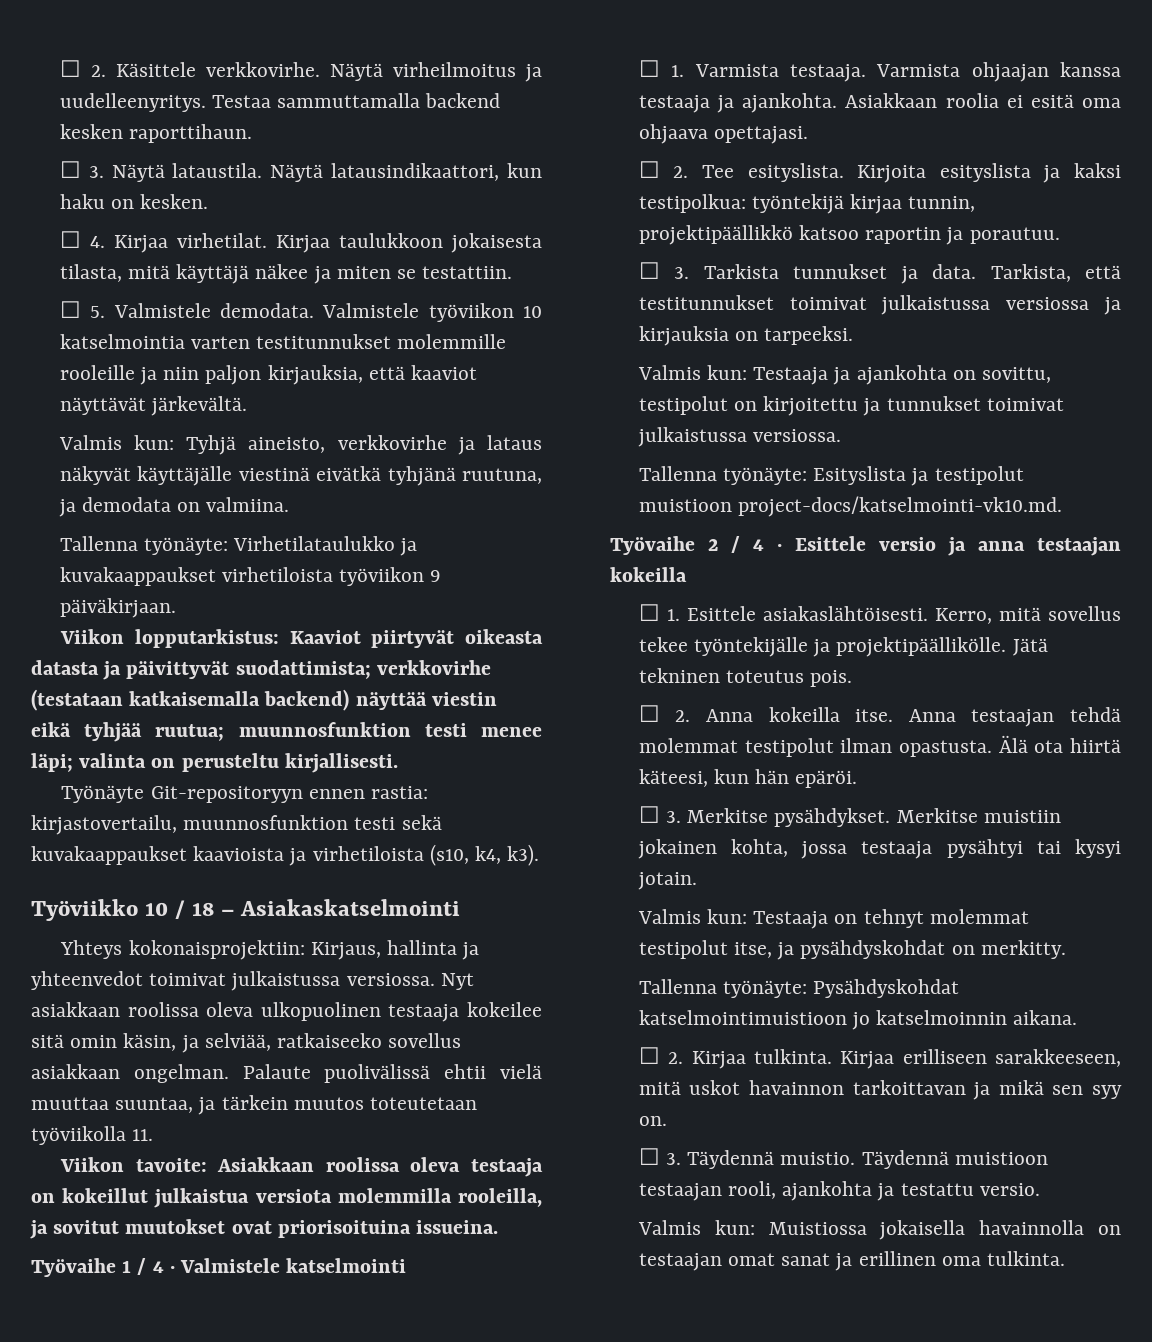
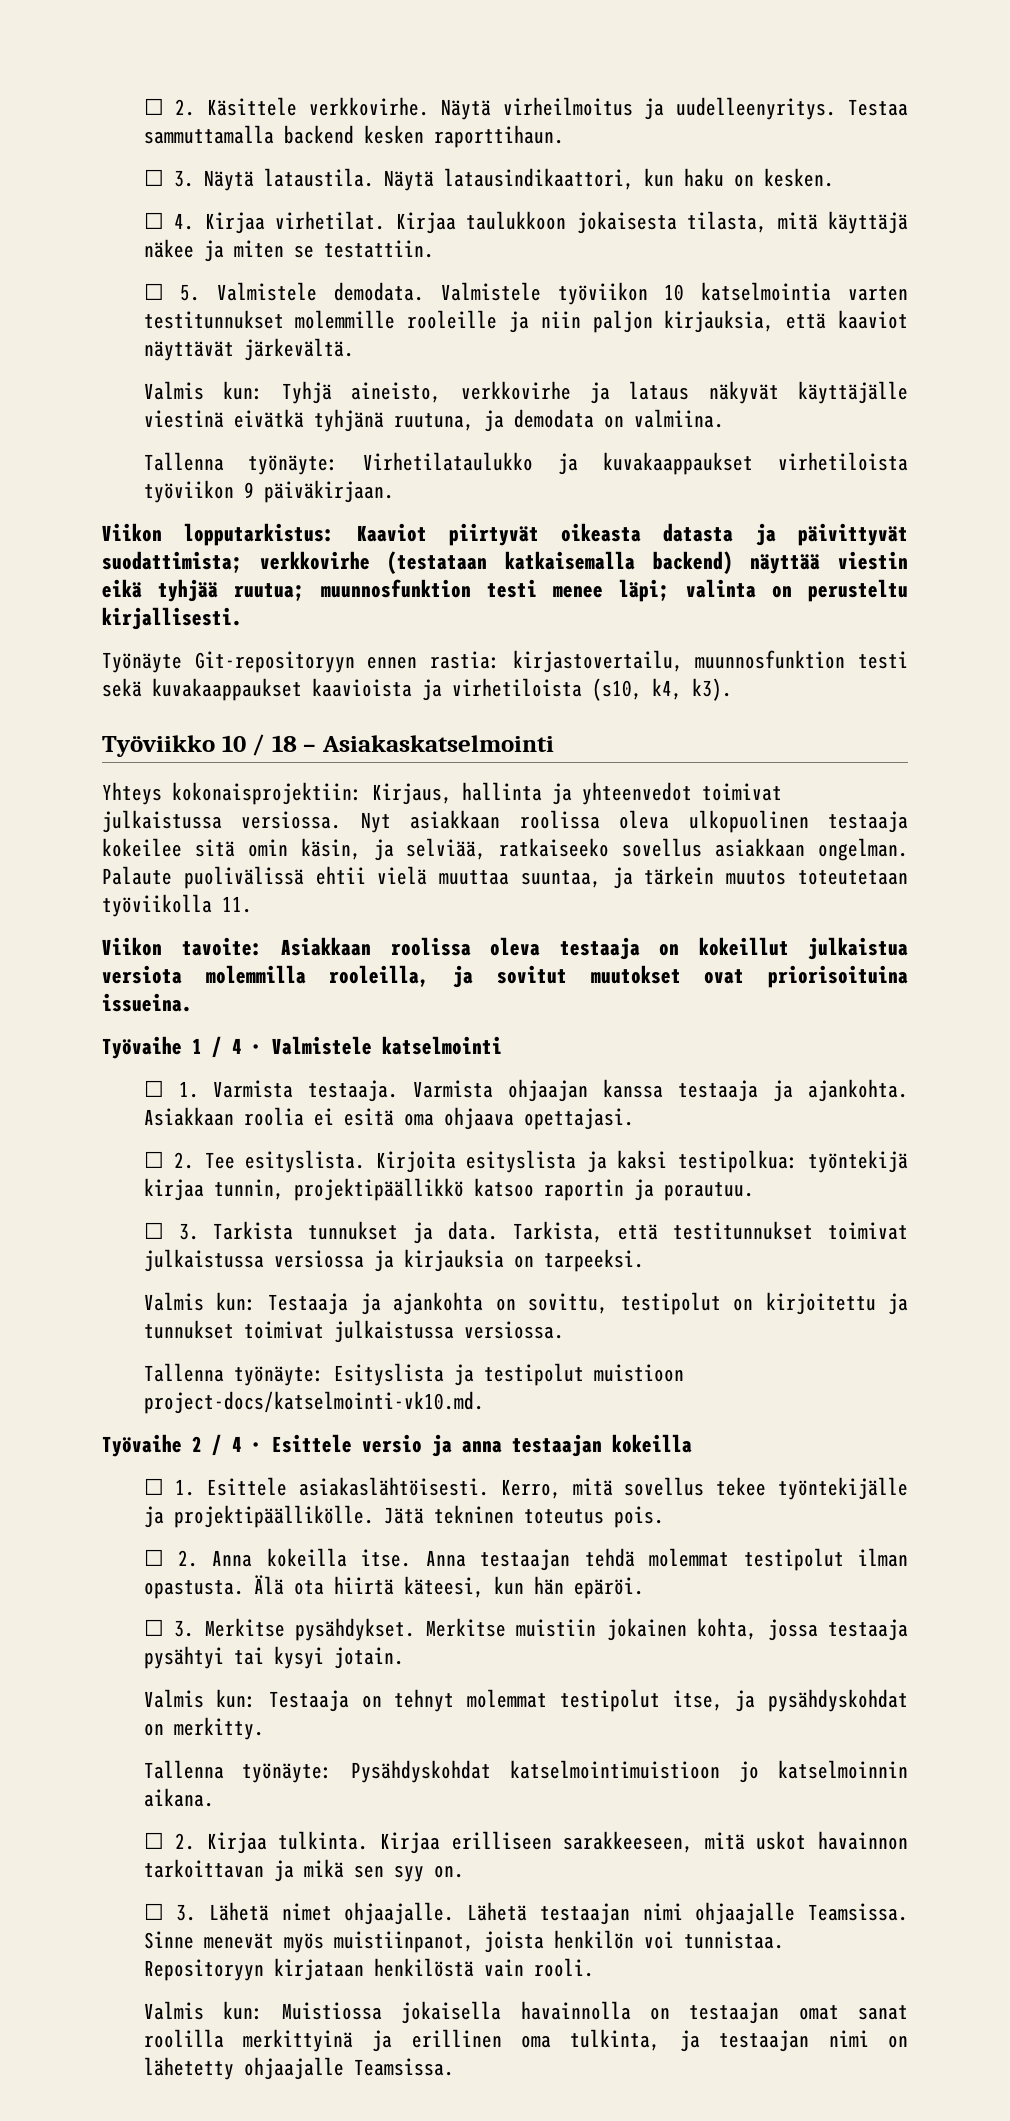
[687,1150,1048,1169] [638,1181,1040,1201] Täydennä muistio. Täydennä muistioon testaajan rooli, ajankohta ja testattu versio. -> [208,1902,909,1925] [143,1930,784,1953] [143,1958,594,1981] Lähetä nimet ohjaajalle. Lähetä testaajan nimi ohjaajalle Teamsissa. Sinne menevät myös muistiinpanot, joista henkilön voi tunnistaa. Repositoryyn kirjataan henkilöstä vain rooli.
(831, 1259) none -> [143,2029,353,2052] roolilla merkittyinä
[987,1251,1066,1266] tulkinta. -> [570,2029,908,2052] [143,2057,454,2080] tulkinta, ja testaajan nimi on lähetetty ohjaajalle Teamsissa.

